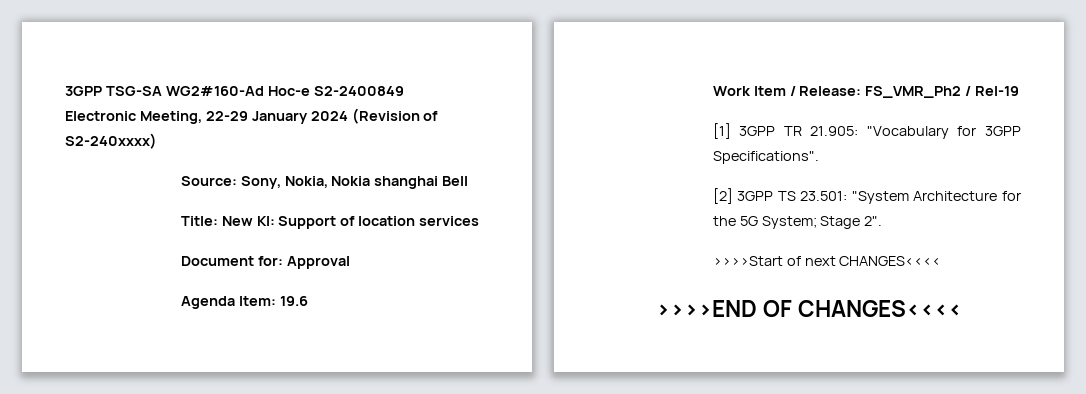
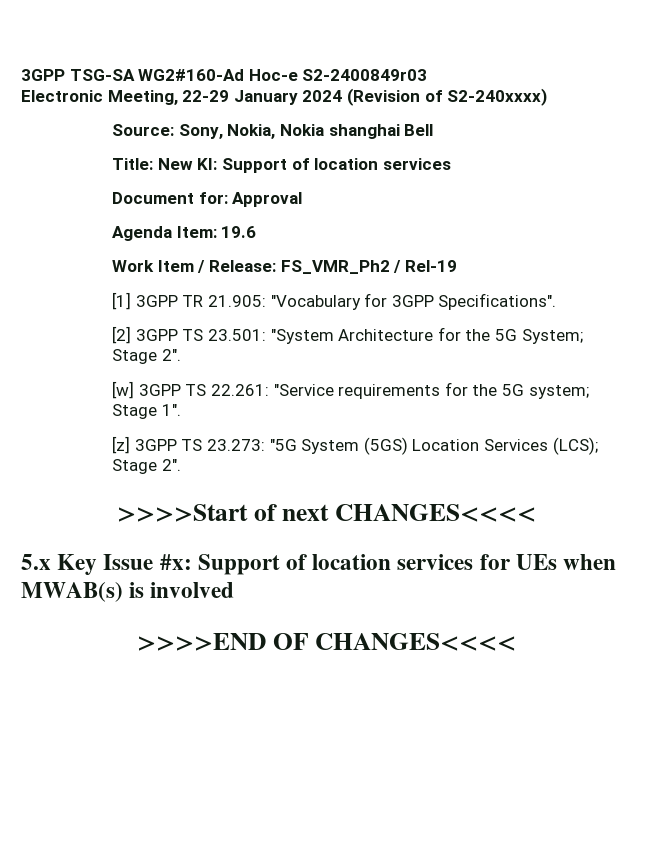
[313,86,404,96] S2-2400849 -> [302,69,428,81] S2-2400849r03
[712,256,942,266] >>>>Start of next CHANGES<<<< -> [112,381,589,399] [112,404,181,419] [112,436,598,455] [112,459,181,474] [117,504,536,522] [21,554,617,575] [21,582,235,602] [w] 3GPP TS 22.261: "Service requirements for the 5G system; Stage 1". // [z] 3GPP TS 23.273: "5G System (5GS) Location Services (LCS); Stage 2". // >>>>Start of next CHANGES<<<< // 5.x Key Issue #x: Support of location services for UEs when MWAB(s) is involved

